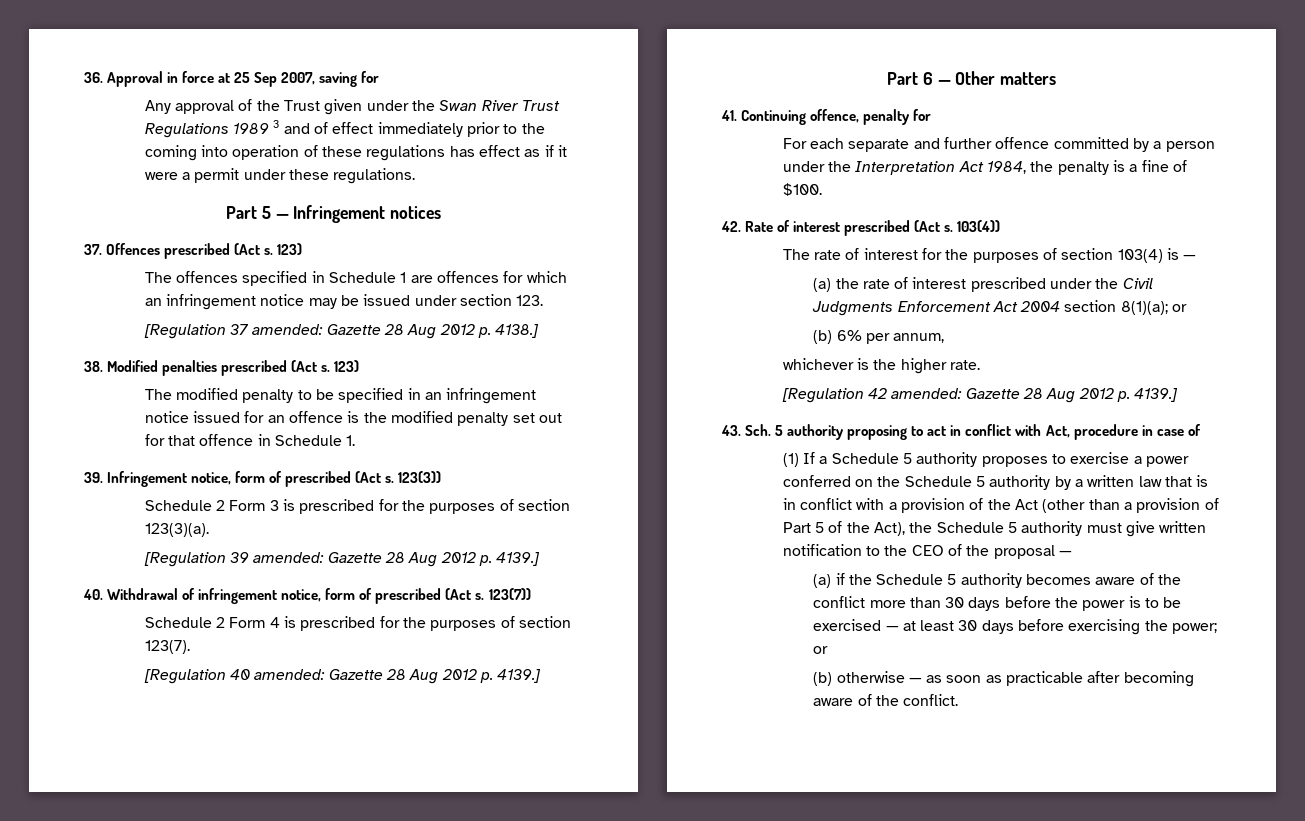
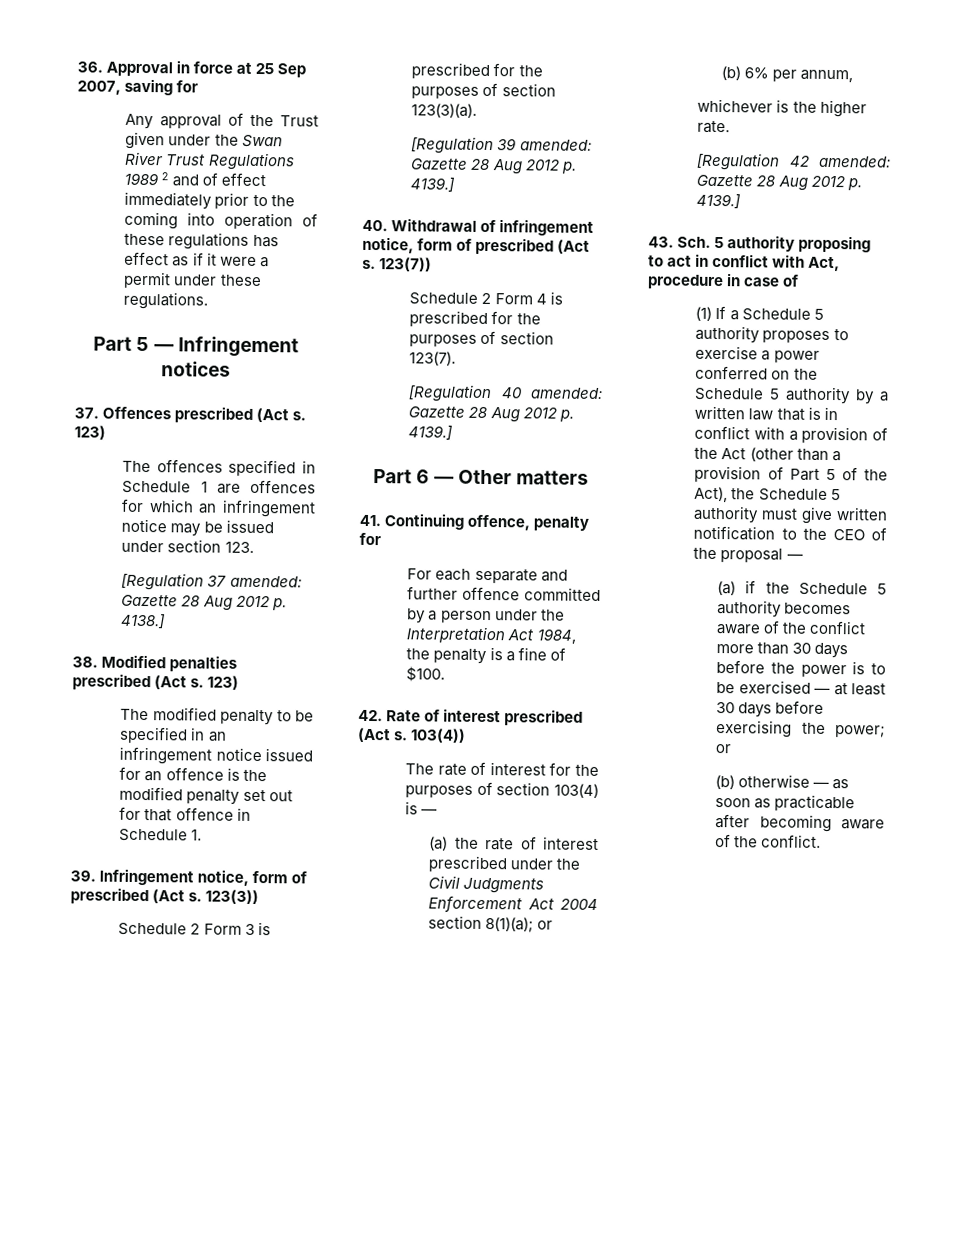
[273,120,280,128] 3 -> [161,172,169,181] 2

